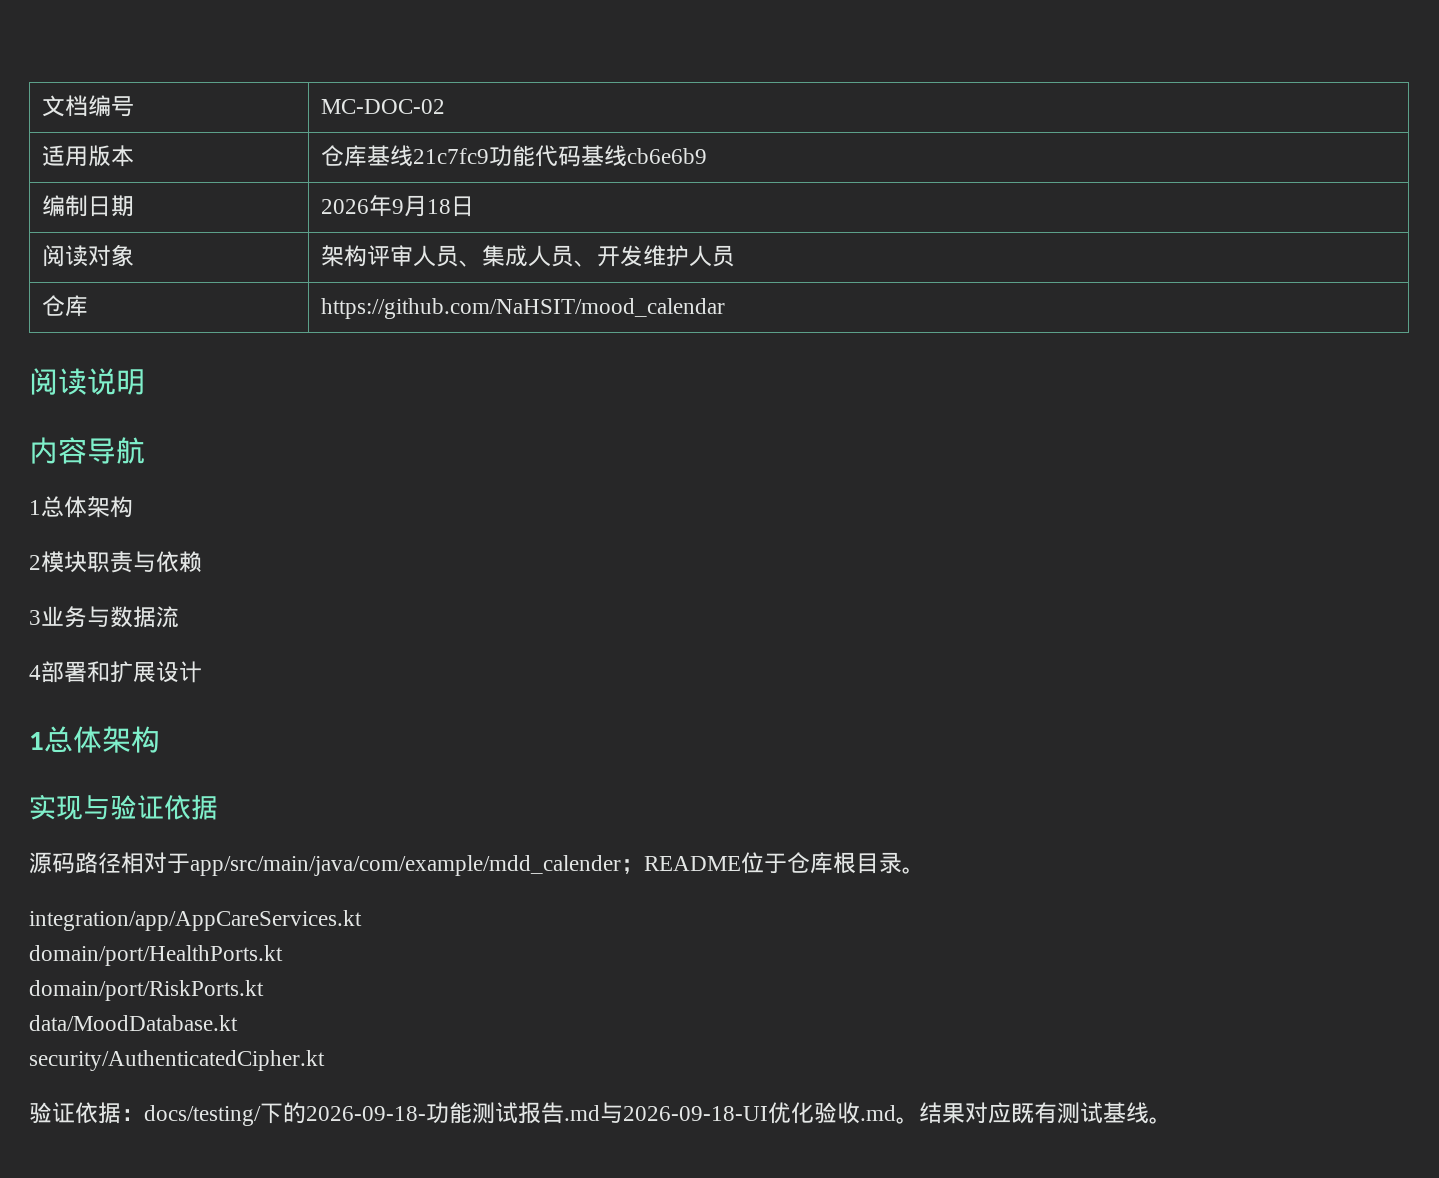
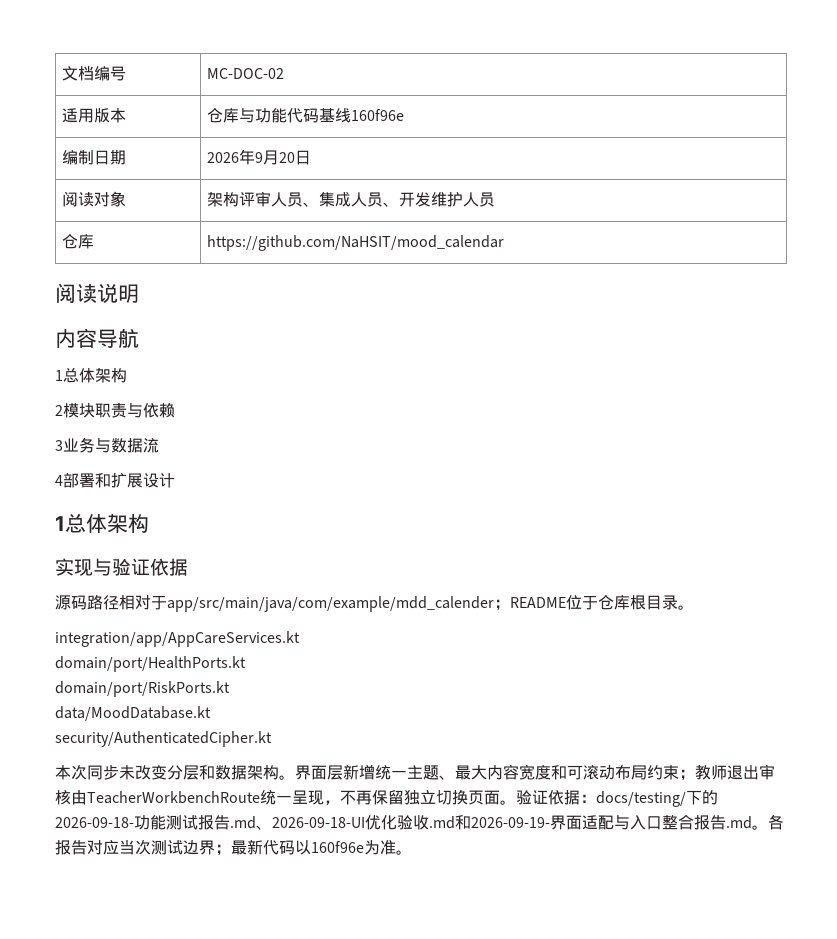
[366,145,489,167] 基线21c7fc9 -> [239,108,256,123] 与
[626,148,707,164] cb6e6b9 -> [351,109,405,121] 160f96e
[426,199,451,214] 18 -> [279,152,296,163] 20
(325, 1060) none -> [55,764,775,781] [55,790,516,805] 本次同步未改变分层和数据架构。界面层新增统一主题、最大内容宽度和可滚动布局约束；教师退出审核由TeacherWorkbenchRoute统一呈现，不再保留独立切换页面。
[600,1102,623,1123] 与 -> [256,825,272,830] 、
[896,1102,1149,1124] 。结果对应既有测试基线 -> [455,814,784,830] [55,839,396,856] 和2026-09-19-界面适配与入口整合报告.md。各报告对应当次测试边界；最新代码以160f96e为准

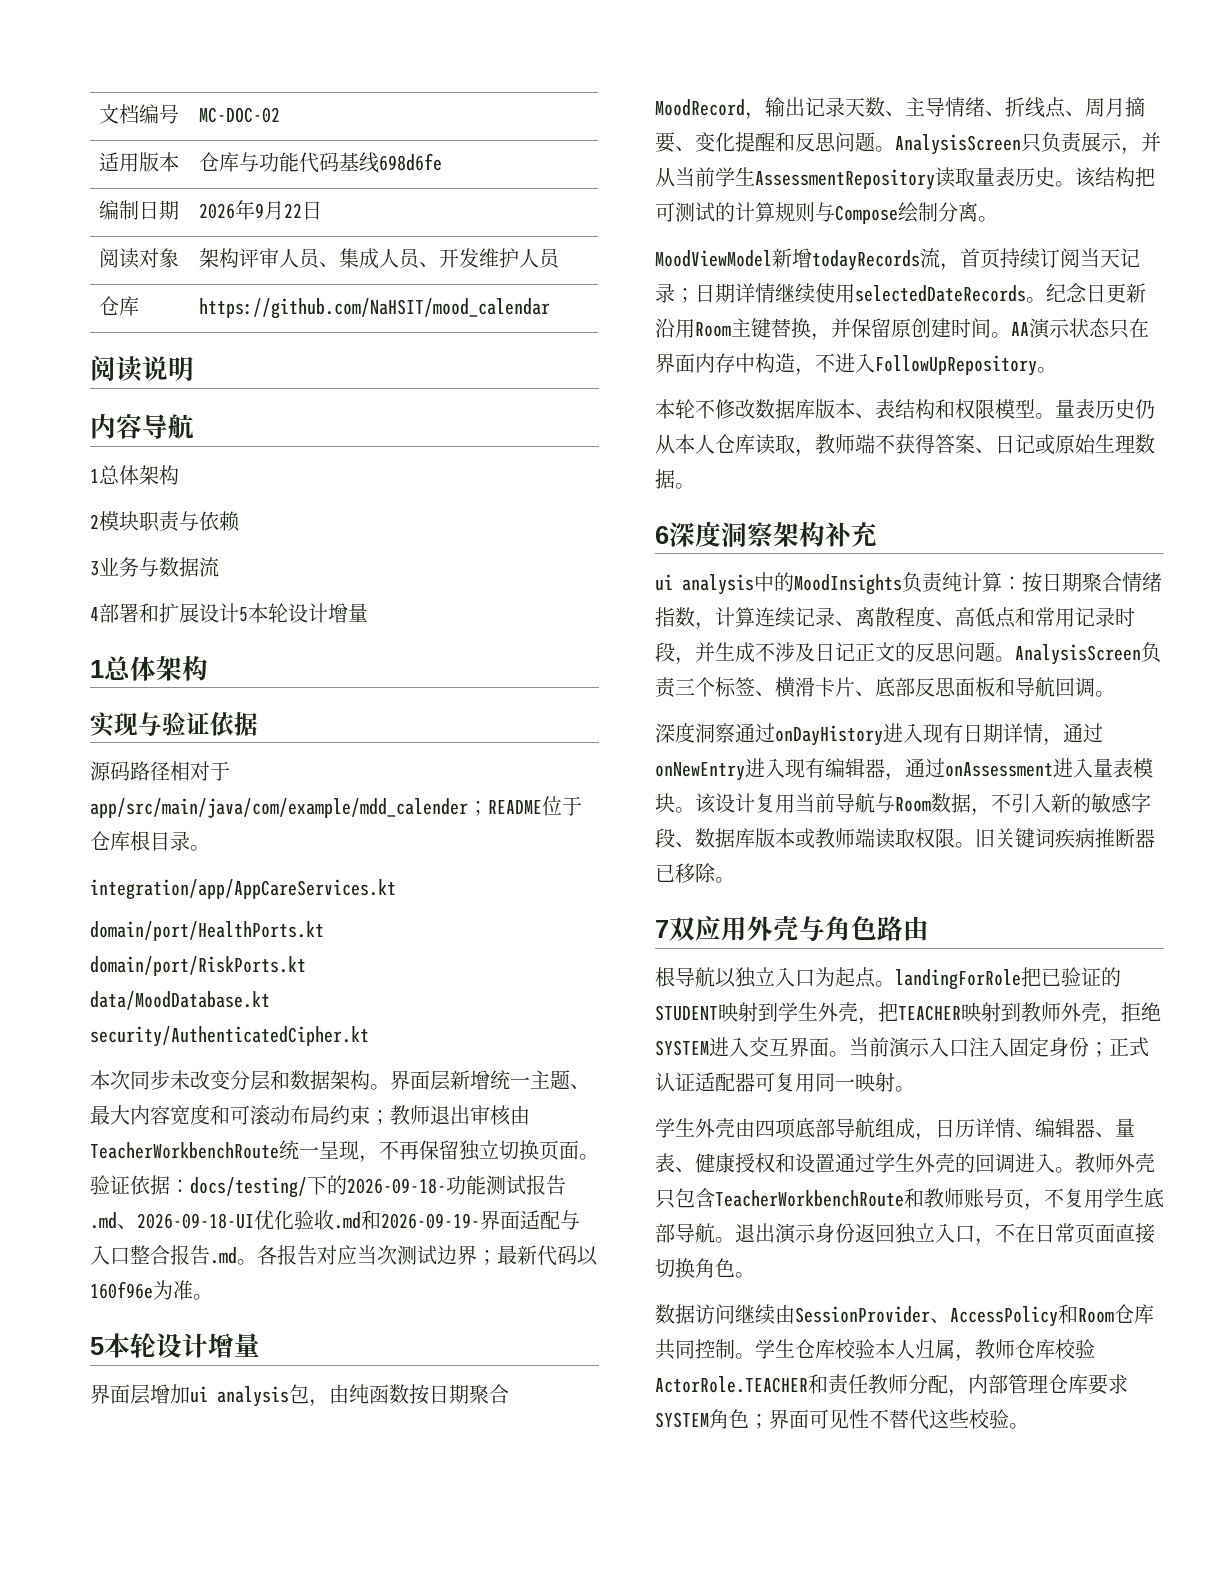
[351,109,405,121] 160f96e -> [378,153,442,171] 698d6fe
[279,152,296,163] 20 -> [283,203,302,218] 22
(175, 480) none -> [239,603,368,623] 5本轮设计增量
(412, 852) none -> [90,1333,260,1358] [90,1384,509,1407] [655,97,1145,120] [655,132,1161,155] [655,167,1155,190] [655,202,998,224] [655,248,1140,271] [655,283,1146,304] [655,318,1149,341] [655,353,1057,376] [655,399,1155,419] [655,434,1155,457] [655,469,695,489] [655,521,877,548] [655,572,1162,595] [655,606,1135,630] [655,642,1161,665] [655,677,1115,698] [655,722,1103,746] [655,758,1153,781] [655,792,1151,816] [655,828,1155,849] [655,863,735,883] [655,916,929,941] [655,967,1121,990] [655,1002,1161,1025] [655,1037,1149,1058] [655,1072,915,1092] [655,1118,1135,1141] [655,1153,1155,1173] [655,1188,1164,1211] [655,1223,1155,1246] [655,1258,755,1278] [655,1304,1154,1327] [655,1339,1095,1362] [655,1374,1128,1397] [655,1409,1029,1430] // 5本轮设计增量 // 界面层增加ui analysis包，由纯函数按日期聚合MoodRecord，输出记录天数、主导情绪、折线点、周月摘要、变化提醒和反思问题。AnalysisScreen只负责展示，并从当前学生AssessmentRepository读取量表历史。该结构把可测试的计算规则与Compose绘制分离。 // MoodViewModel新增todayRecords流，首页持续订阅当天记录；日期详情继续使用selectedDateRecords。纪念日更新沿用Room主键替换，并保留原创建时间。AA演示状态只在界面内存中构造，不进入FollowUpRepository。 // 本轮不修改数据库版本、表结构和权限模型。量表历史仍从本人仓库读取，教师端不获得答案、日记或原始生理数据。 // 6深度洞察架构补充 // ui analysis中的MoodInsights负责纯计算：按日期聚合情绪指数，计算连续记录、离散程度、高低点和常用记录时段，并生成不涉及日记正文的反思问题。AnalysisScreen负责三个标签、横滑卡片、底部反思面板和导航回调。 // 深度洞察通过onDayHistory进入现有日期详情，通过onNewEntry进入现有编辑器，通过onAssessment进入量表模块。该设计复用当前导航与Room数据，不引入新的敏感字段、数据库版本或教师端读取权限。旧关键词疾病推断器已移除。 // 7双应用外壳与角色路由 // 根导航以独立入口为起点。landingForRole把已验证的STUDENT映射到学生外壳，把TEACHER映射到教师外壳，拒绝SYSTEM进入交互界面。当前演示入口注入固定身份；正式认证适配器可复用同一映射。 // 学生外壳由四项底部导航组成，日历详情、编辑器、量表、健康授权和设置通过学生外壳的回调进入。教师外壳只包含TeacherWorkbenchRoute和教师账号页，不复用学生底部导航。退出演示身份返回独立入口，不在日常页面直接切换角色。 // 数据访问继续由SessionProvider、AccessPolicy和Room仓库共同控制。学生仓库校验本人归属，教师仓库校验ActorRole.TEACHER和责任教师分配，内部管理仓库要求SYSTEM角色；界面可见性不替代这些校验。

